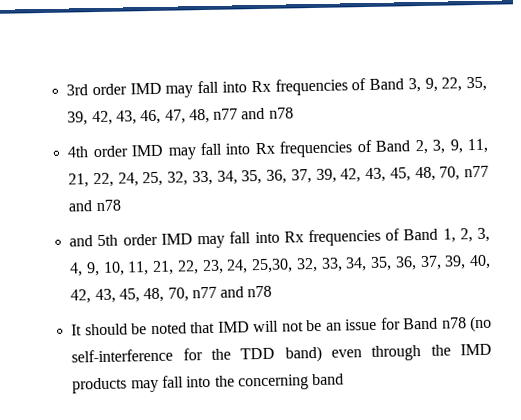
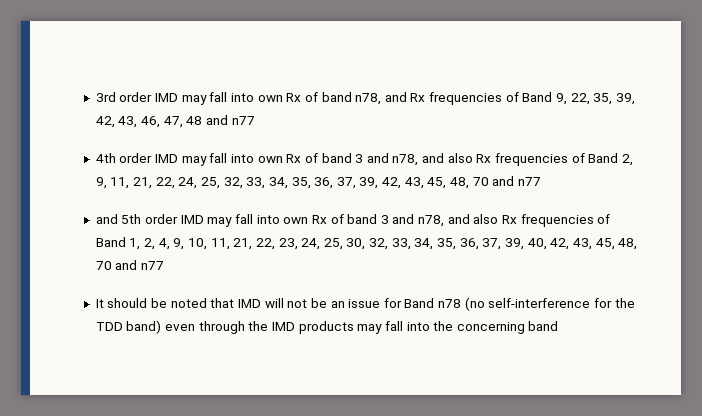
[250,78,421,96] Rx frequencies of Band 3, -> [257,92,553,105] own Rx of band n78, and Rx frequencies of Band
[188,107,294,124] 48, n77 and n78 -> [186,115,255,125] 48 and n77
(251, 149) none -> [257,153,473,166] own Rx of band 3 and n78, and also
[432,139,446,154] 3, -> (633, 160) none
[439,165,489,181] [68,199,121,212] 70, n77 and n78 -> [472,176,541,186] 70 and n77
(280, 237) none -> [283,214,499,227] own Rx of band 3 and n78, and also
[477,227,491,242] 3, -> (156, 244) none
[251,258,294,274] 25,30, -> [323,238,366,250] 25, 30,
[167,285,273,302] 70, n77 and n78 -> [95,260,165,270] 70 and n77

